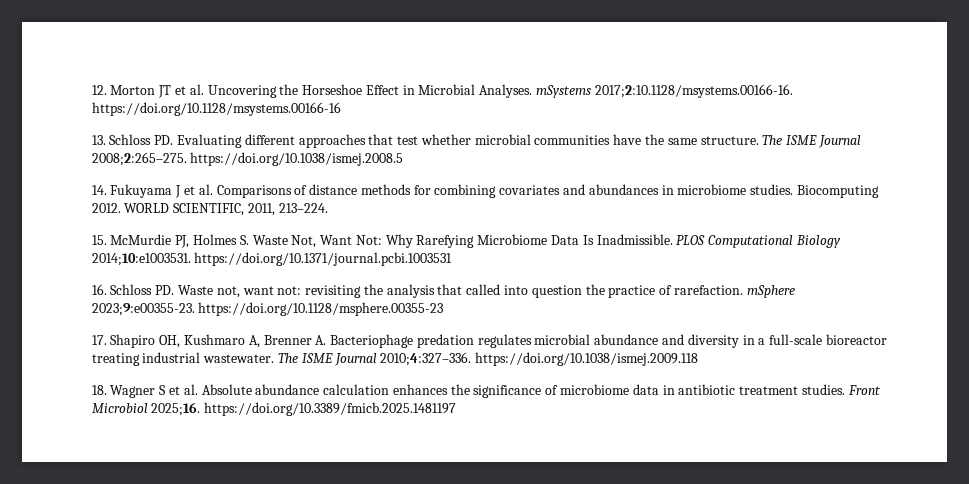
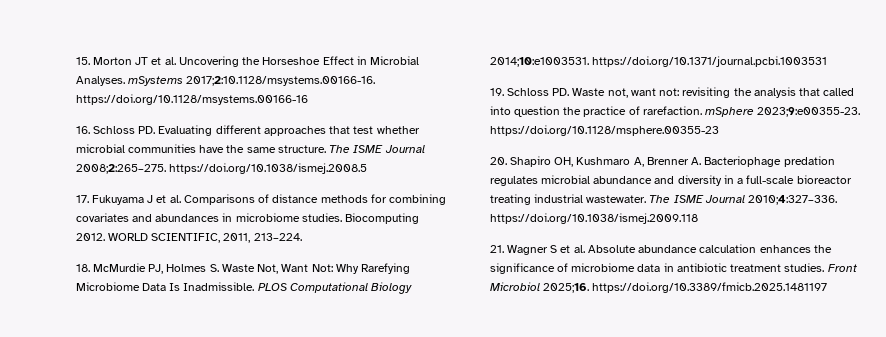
[91,85,107,95] 12. -> [75,57,90,65] 15.
[91,135,106,145] 13. -> [75,126,90,134] 16.
[91,185,107,195] 14. -> [75,195,89,203] 17.
[91,235,107,245] 15. -> [75,264,90,272] 18.
[91,284,107,295] 16. -> [489,88,504,96] 19.
[91,335,107,345] 17. -> [489,157,507,165] 20.
[91,385,107,395] 18. -> [489,245,504,253] 21.

